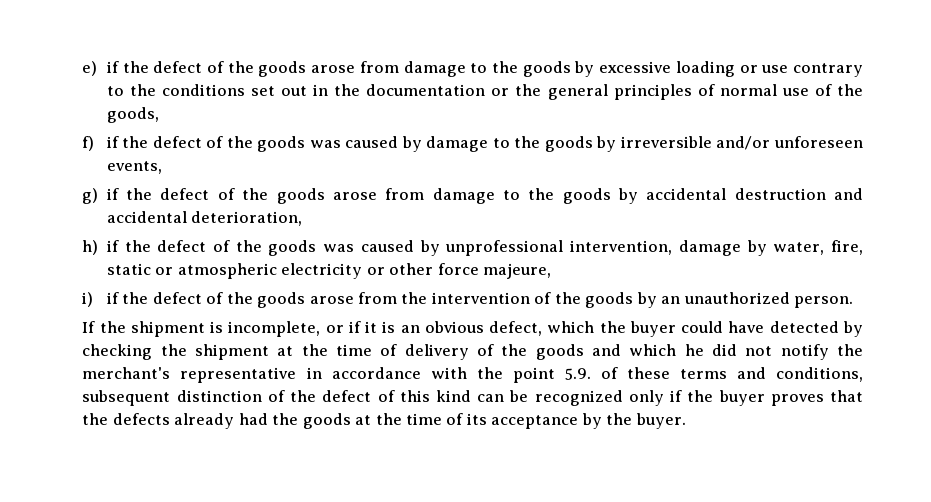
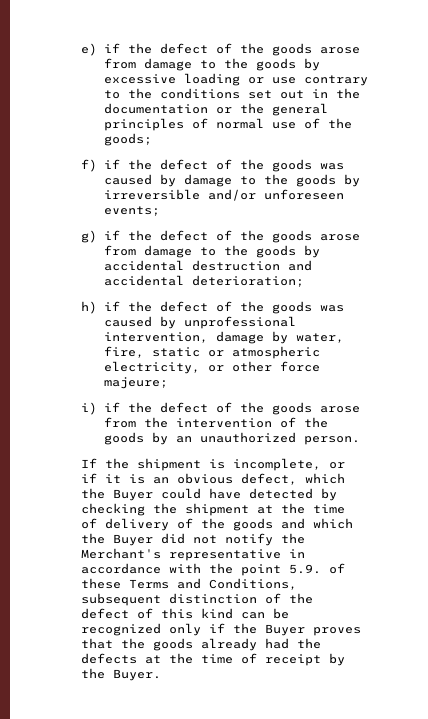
[106,107,159,123] goods, -> [103,133,152,146] goods;
[106,161,162,174] events, -> [103,206,160,216] events;
[191,211,303,226] deterioration, -> [191,275,304,287] deterioration;
[281,263,363,279] electricity -> [103,361,200,374] electricity,
[482,263,551,279] majeure, -> [103,377,168,389] majeure;
[629,321,676,337] buyer -> [113,489,154,501] Buyer
[684,344,704,356] he -> [81,533,154,546] the Buyer
[82,367,171,379] merchant's -> [81,548,162,559] Merchant's
[679,367,864,382] terms and conditions, -> [129,578,298,590] Terms and Conditions,
[718,390,765,406] buyer -> [265,624,306,636] Buyer
[112,413,170,425] defects -> [153,638,194,651] goods
[302,413,579,429] goods at the time of its acceptance -> [81,653,322,666] defects at the time of receipt
[635,413,686,429] buyer. -> [113,669,162,681] Buyer.

